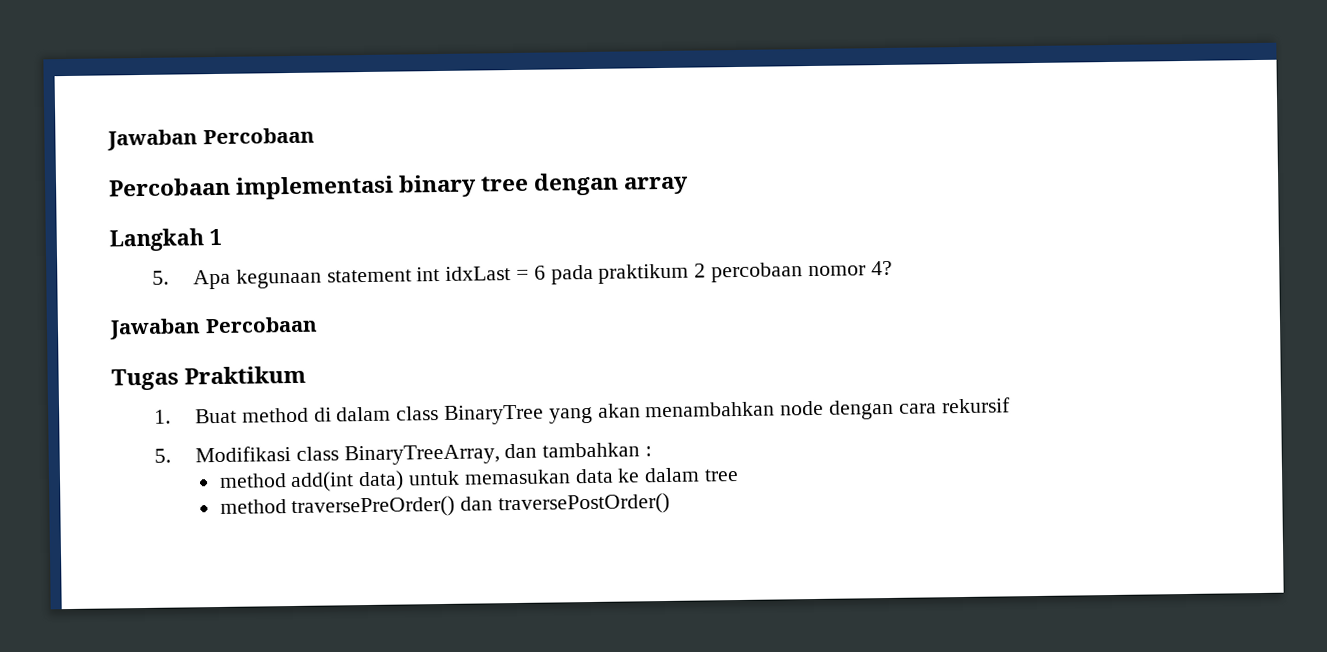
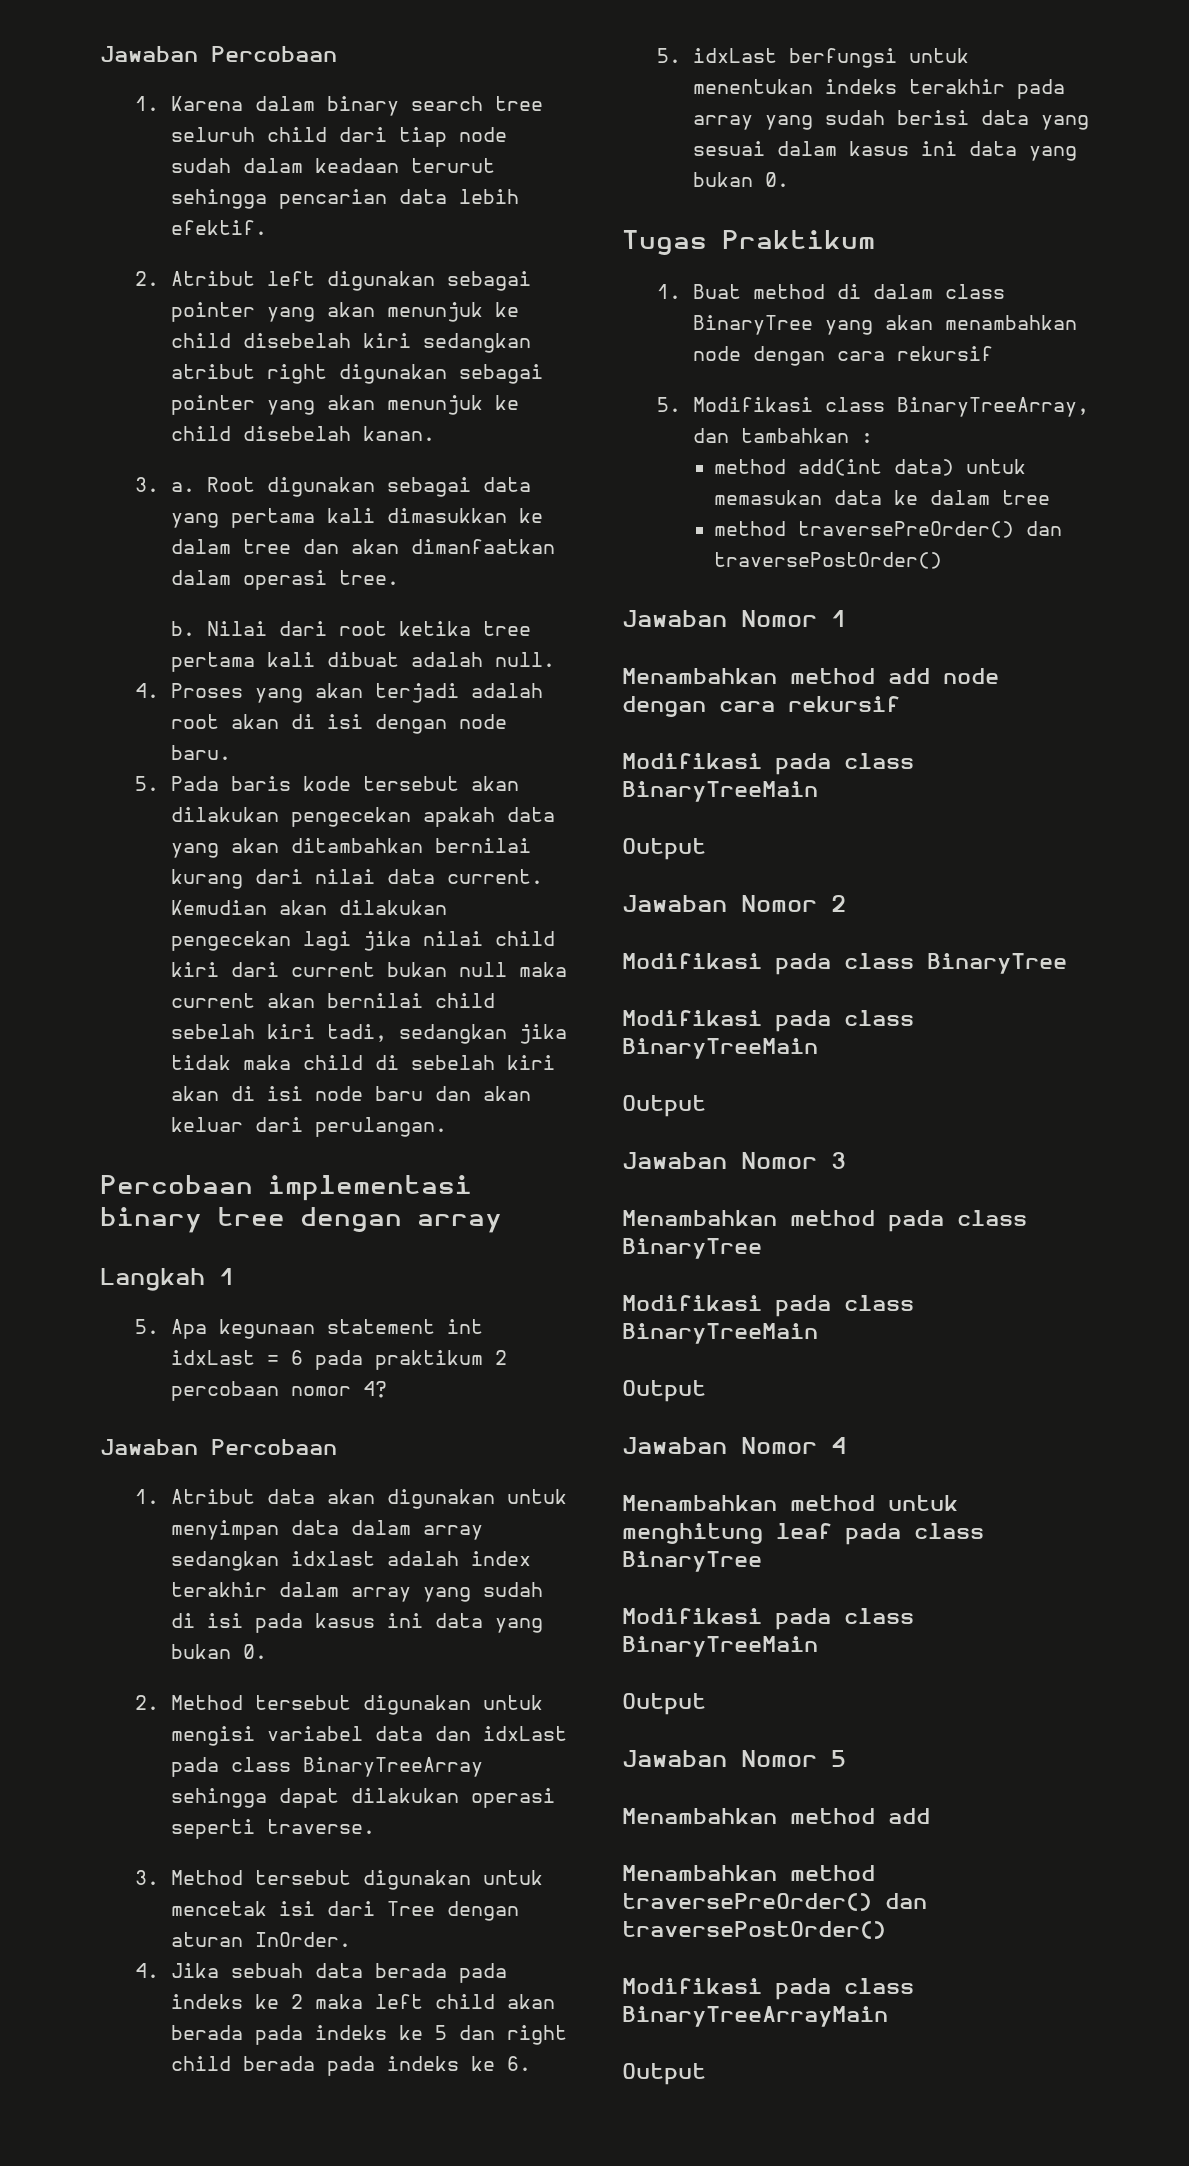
[107,127,315,151] Jawaban Percobaan -> [100,46,337,62] [135,96,543,116] [170,127,507,147] [170,158,495,173] [170,189,519,209] [170,220,267,235] [135,271,531,291] [170,302,519,322] [170,333,531,353] [170,364,543,384] [170,395,519,415] [170,426,435,441] [135,477,531,497] [170,508,543,528] [170,539,555,554] [170,570,399,590] [170,621,531,636] [170,652,555,672] [135,683,543,703] [170,714,507,734] [170,745,231,760] [135,776,519,791] [170,807,555,827] [170,838,531,858] [170,869,543,889] [170,900,447,915] [170,931,555,951] [170,962,567,977] [170,993,495,1008] [170,1024,567,1044] [170,1055,555,1070] [170,1086,531,1101] [170,1117,447,1137] Jawaban Percobaan // 1. Karena dalam binary search tree seluruh child dari tiap node sudah dalam keadaan terurut sehingga pencarian data lebih efektif. // 2. Atribut left digunakan sebagai pointer yang akan menunjuk ke child disebelah kiri sedangkan atribut right digunakan sebagai pointer yang akan menunjuk ke child disebelah kanan. // 3. a. Root digunakan sebagai data yang pertama kali dimasukkan ke dalam tree dan akan dimanfaatkan dalam operasi tree. // b. Nilai dari root ketika tree pertama kali dibuat adalah null. // 4. Proses yang akan terjadi adalah root akan di isi dengan node baru. // 5. Pada baris kode tersebut akan dilakukan pengecekan apakah data yang akan ditambahkan bernilai kurang dari nilai data current. Kemudian akan dilakukan pengecekan lagi jika nilai child kiri dari current bukan null maka current akan bernilai child sebelah kiri tadi, sedangkan jika tidak maka child di sebelah kiri akan di isi node baru dan akan keluar dari perulangan.
(318, 325) none -> [135,1489,567,1509] [170,1520,483,1540] [170,1551,531,1571] [170,1582,543,1602] [170,1613,543,1633] [170,1644,267,1659] [135,1695,543,1715] [170,1726,567,1746] [170,1757,483,1777] [170,1788,555,1808] [170,1819,375,1839] [135,1870,543,1890] [170,1901,519,1921] [170,1932,351,1947] [135,1963,507,1983] [170,1994,555,2009] [170,2025,567,2045] [170,2056,531,2076] [657,48,969,68] [692,79,1065,99] [692,110,1089,130] [692,141,1077,161] [692,172,789,187] // 1. Atribut data akan digunakan untuk menyimpan data dalam array sedangkan idxlast adalah index terakhir dalam array yang sudah di isi pada kasus ini data yang bukan 0. // 2. Method tersebut digunakan untuk mengisi variabel data dan idxLast pada class BinaryTreeArray sehingga dapat dilakukan operasi seperti traverse. // 3. Method tersebut digunakan untuk mencetak isi dari Tree dengan aturan InOrder. // 4. Jika sebuah data berada pada indeks ke 2 maka left child akan berada pada indeks ke 5 dan right child berada pada indeks ke 6. // 5. idxLast berfungsi untuk menentukan indeks terakhir pada array yang sudah berisi data yang sesuai dalam kasus ini data yang bukan 0.
(671, 504) none -> [622,610,846,627] [622,668,999,684] [622,696,900,717] [622,753,914,775] [622,781,818,802] [622,838,706,860] [622,895,846,912] [622,953,1067,975] [622,1010,914,1032] [622,1038,818,1059] [622,1095,706,1117] [622,1152,846,1169] [622,1210,1027,1232] [622,1238,762,1259] [622,1295,914,1317] [622,1323,818,1344] [622,1380,706,1402] [622,1437,846,1454] [622,1495,958,1511] [622,1523,984,1545] [622,1551,762,1572] [622,1608,914,1630] [622,1636,818,1657] [622,1693,706,1715] [622,1750,846,1767] [622,1808,930,1824] [622,1865,875,1881] [622,1893,927,1911] [622,1921,886,1939] [622,1978,914,2000] [622,2006,888,2027] [622,2063,706,2085] // Jawaban Nomor 1 // Menambahkan method add node dengan cara rekursif // Modifikasi pada class BinaryTreeMain // Output // Jawaban Nomor 2 // Modifikasi pada class BinaryTree // Modifikasi pada class BinaryTreeMain // Output // Jawaban Nomor 3 // Menambahkan method pada class BinaryTree // Modifikasi pada class BinaryTreeMain // Output // Jawaban Nomor 4 // Menambahkan method untuk menghitung leaf pada class BinaryTree // Modifikasi pada class BinaryTreeMain // Output // Jawaban Nomor 5 // Menambahkan method add // Menambahkan method traversePreOrder() dan traversePostOrder() // Modifikasi pada class BinaryTreeArrayMain // Output

